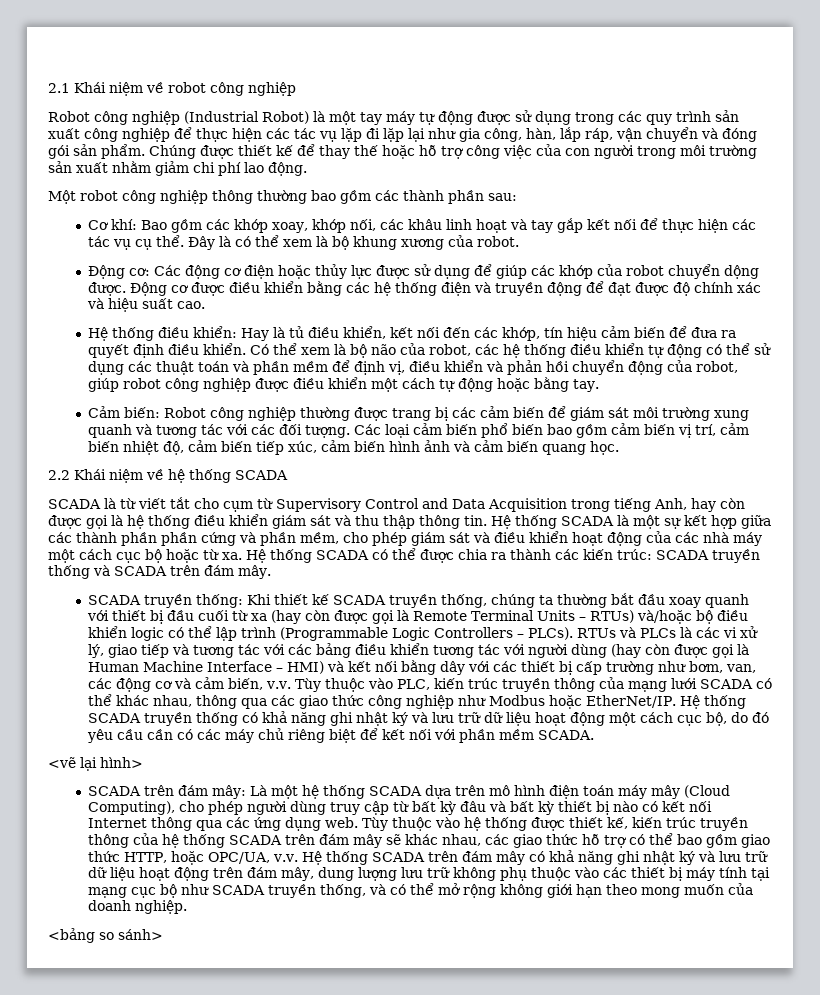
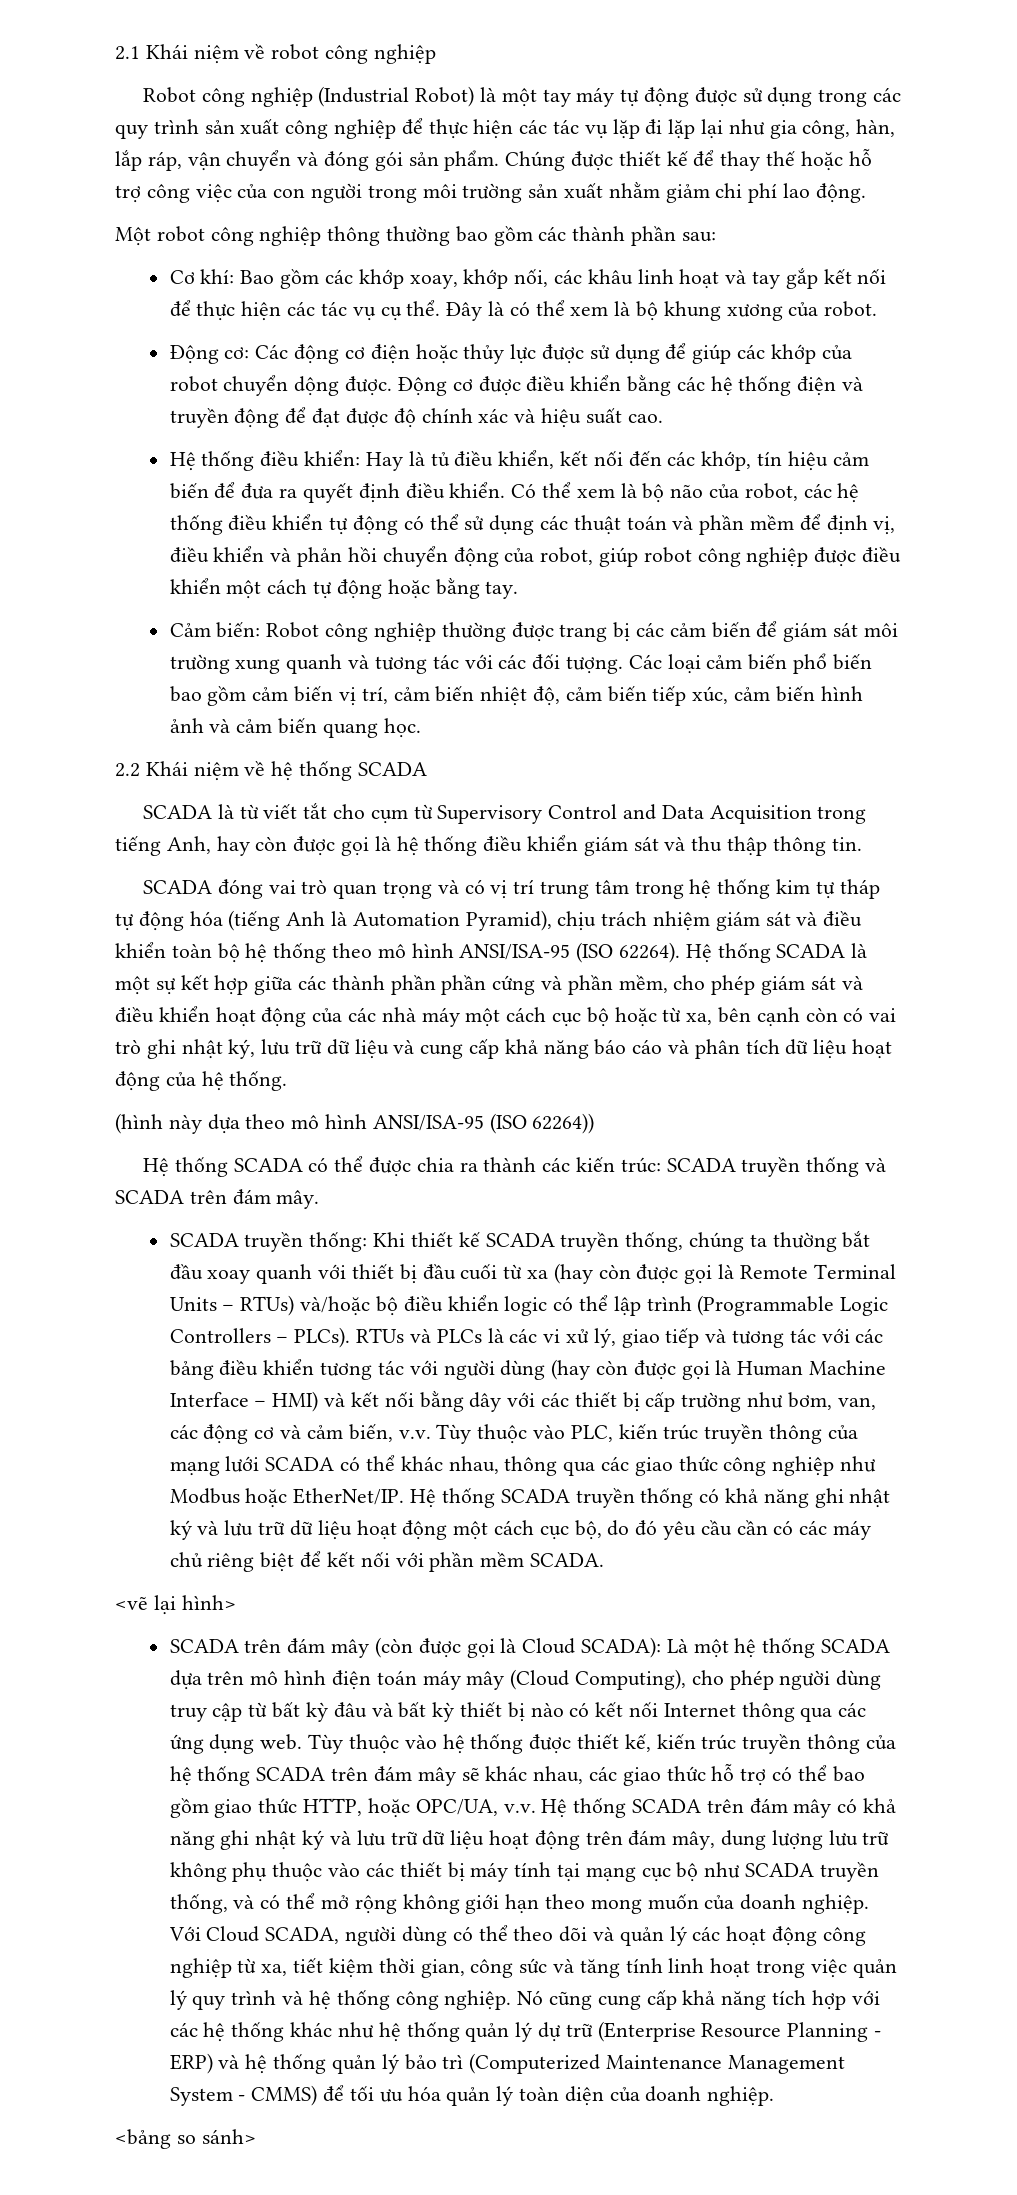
(487, 520) none -> [142,879,880,899] [115,910,863,931] [115,942,681,963] // SCADA đóng vai trò quan trọng và có vị trí trung tâm trong hệ thống kim tự tháp tự động hóa (tiếng Anh là Automation Pyramid), chịu trách nhiệm giám sát và điều khiển toàn bộ hệ thống theo mô hình ANSI/ISA-95 (ISO 62264).
[222,552,242,560] xa. -> [686,1007,897,1027] [115,1039,893,1059] [115,1071,288,1091] [115,1113,595,1134] xa, bên cạnh còn có vai trò ghi nhật ký, lưu trữ dữ liệu và cung cấp khả năng báo cáo và phân tích dữ liệu hoạt động của hệ thống. // (hình này dựa theo mô hình ANSI/ISA-95 (ISO 62264)) //
[211,785,246,799] mây: -> [331,1637,661,1658] mây (còn được gọi là Cloud SCADA):
(187, 907) none -> [168,1925,866,1946] [169,1958,897,1978] [169,1990,880,2010] [169,2021,881,2042] [169,2053,845,2074] [169,2085,775,2106] Với Cloud SCADA, người dùng có thể theo dõi và quản lý các hoạt động công nghiệp từ xa, tiết kiệm thời gian, công sức và tăng tính linh hoạt trong việc quản lý quy trình và hệ thống công nghiệp. Nó cũng cung cấp khả năng tích hợp với các hệ thống khác như hệ thống quản lý dự trữ (Enterprise Resource Planning - ERP) và hệ thống quản lý bảo trì (Computerized Maintenance Management System - CMMS) để tối ưu hóa quản lý toàn diện của doanh nghiệp.

